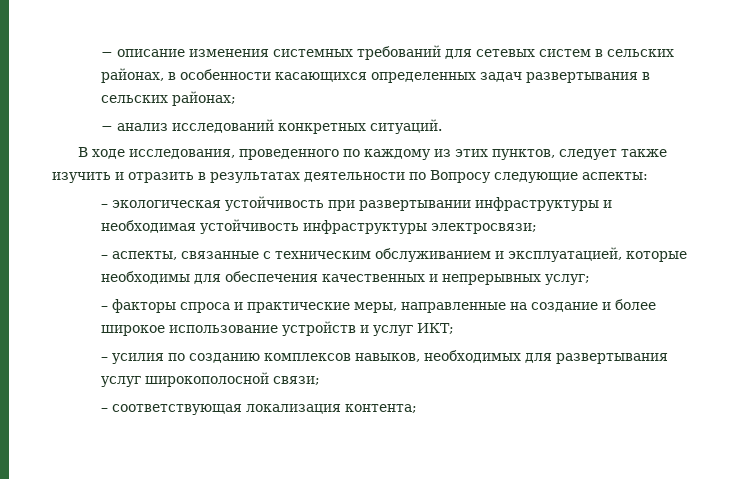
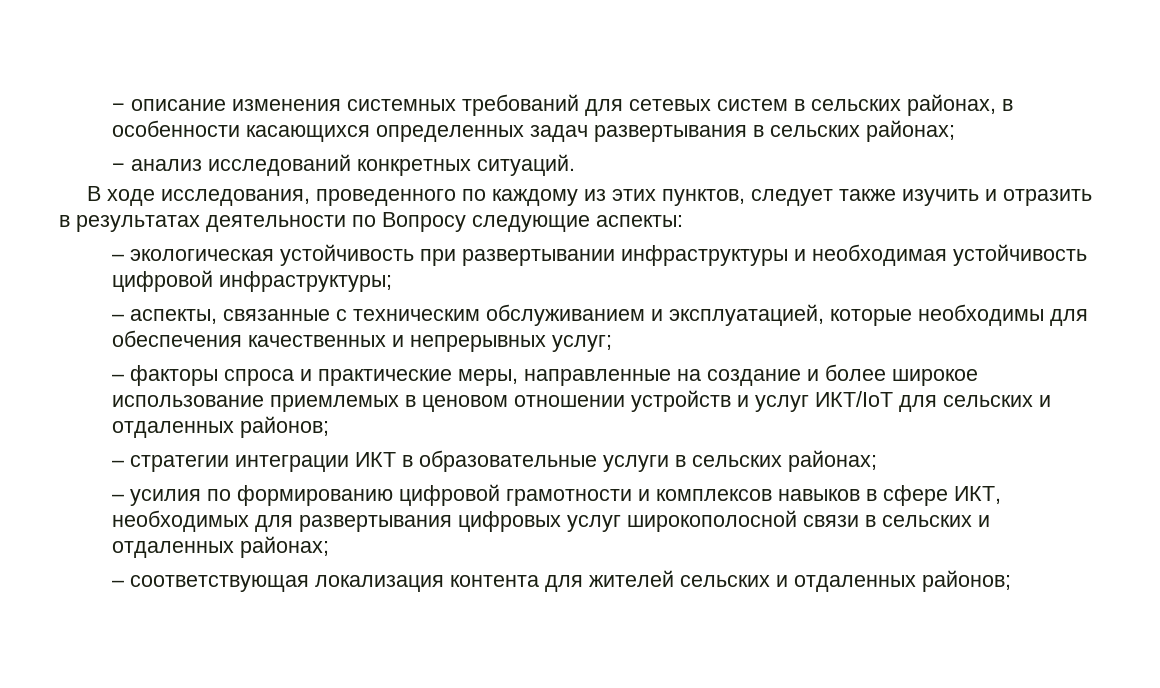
[302,220,537,234] инфраструктуры электросвязи; -> [112,270,393,292] цифровой инфраструктуры;
[281,321,454,336] [100,353,420,364] устройств и услуг ИКТ; // – усилия по созданию комплексов навыков, -> [270,390,1052,412] [112,416,330,438] [112,450,878,472] [112,484,1002,506] приемлемых в ценовом отношении устройств и услуг ИКТ/IoT для сельских и отдаленных районов; // – стратегии интеграции ИКТ в образовательные услуги в сельских районах; // – усилия по формированию цифровой грамотности и комплексов навыков в сфере ИКТ,
(668, 358) none -> [458,511,562,532] цифровых
[272,376,320,385] [100,404,417,415] связи; // – соответствующая локализация контента; -> [803,515,991,527] [112,536,330,558] [112,570,1012,592] связи в сельских и отдаленных районах; // – соответствующая локализация контента для жителей сельских и отдаленных районов;

